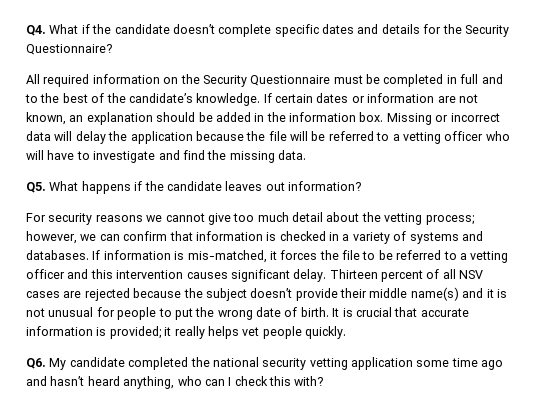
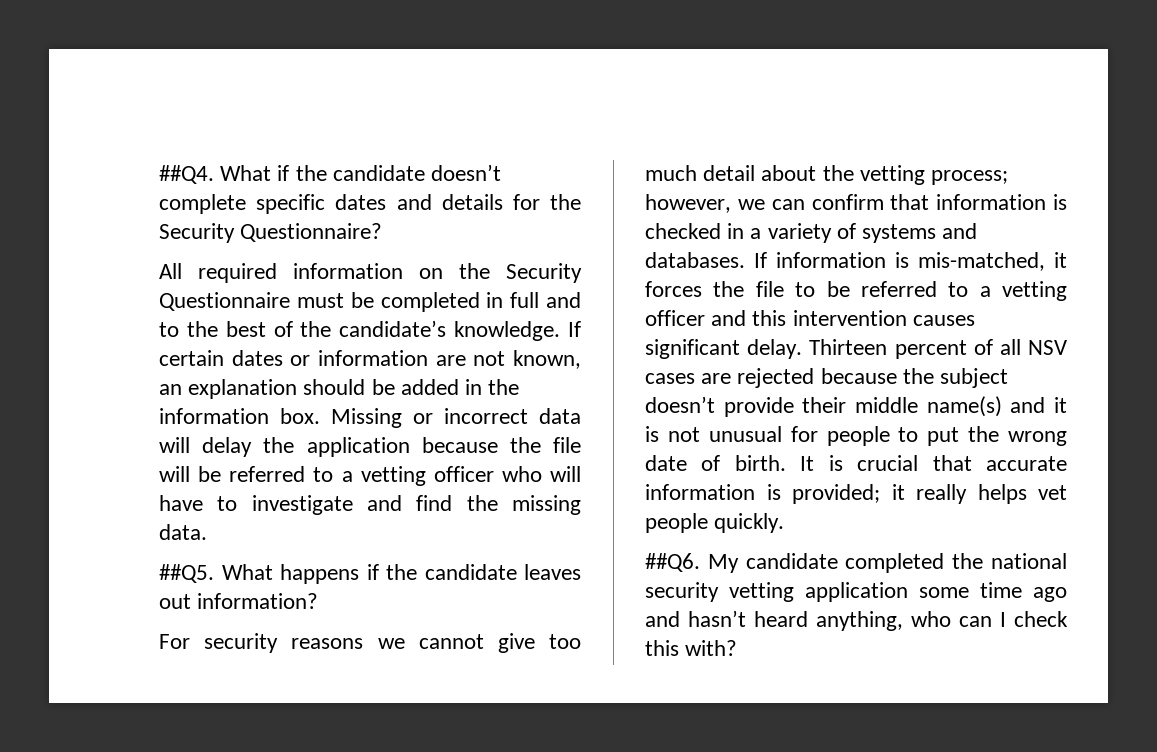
[26,25,46,36] Q4. -> [159,165,214,184] ##Q4.
[26,182,46,193] Q5. -> [159,564,214,583] ##Q5.
[26,358,46,369] Q6. -> [645,553,700,572] ##Q6.

